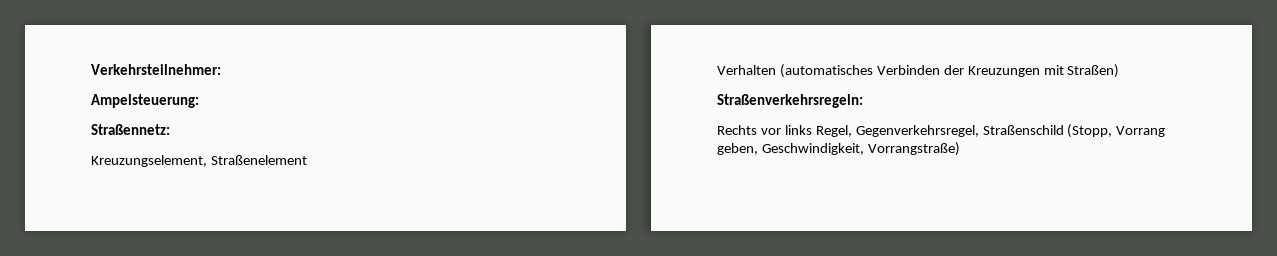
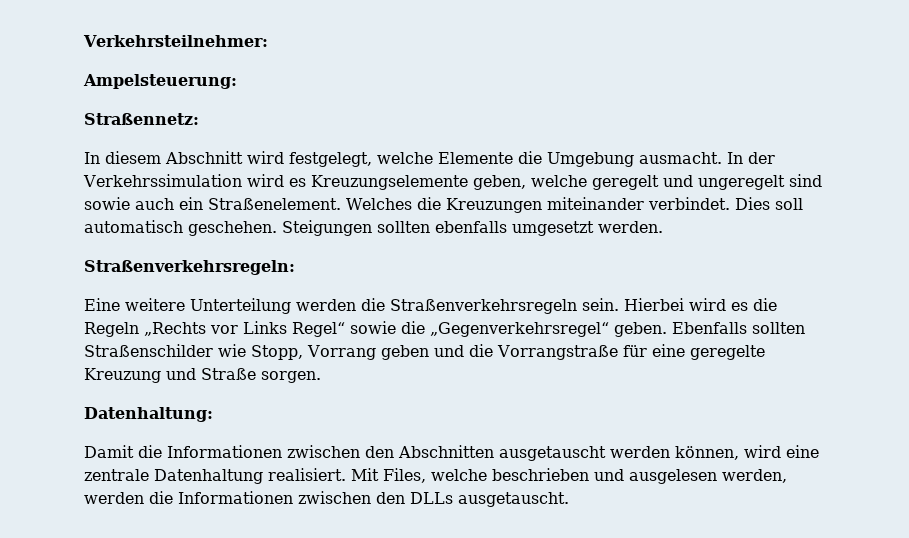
[91,155,307,167] [717,64,1120,78] [717,94,863,108] [717,124,1166,138] [717,142,960,156] Kreuzungselement, Straßenelement // Verhalten (automatisches Verbinden der Kreuzungen mit Straßen) // Straßenverkehrsregeln: // Rechts vor links Regel, Gegenverkehrsregel, Straßenschild (Stopp, Vorrang geben, Geschwindigkeit, Vorrangstraße) -> [84,151,775,167] [83,174,822,190] [84,197,803,213] [84,220,663,236] [84,260,295,275] [84,298,777,314] [84,321,805,337] [84,344,765,360] [84,368,321,383] [84,407,213,422] [84,445,819,461] [84,468,787,484] [84,491,569,507] In diesem Abschnitt wird festgelegt, welche Elemente die Umgebung ausmacht. In der Verkehrssimulation wird es Kreuzungselemente geben, welche geregelt und ungeregelt sind sowie auch ein Straßenelement. Welches die Kreuzungen miteinander verbindet. Dies soll automatisch geschehen. Steigungen sollten ebenfalls umgesetzt werden. // Straßenverkehrsregeln: // Eine weitere Unterteilung werden die Straßenverkehrsregeln sein. Hierbei wird es die Regeln „Rechts vor Links Regel“ sowie die „Gegenverkehrsregel“ geben. Ebenfalls sollten Straßenschilder wie Stopp, Vorrang geben und die Vorrangstraße für eine geregelte Kreuzung und Straße sorgen. // Datenhaltung: // Damit die Informationen zwischen den Abschnitten ausgetauscht werden können, wird eine zentrale Datenhaltung realisiert. Mit Files, welche beschrieben und ausgelesen werden, werden die Informationen zwischen den DLLs ausgetauscht.

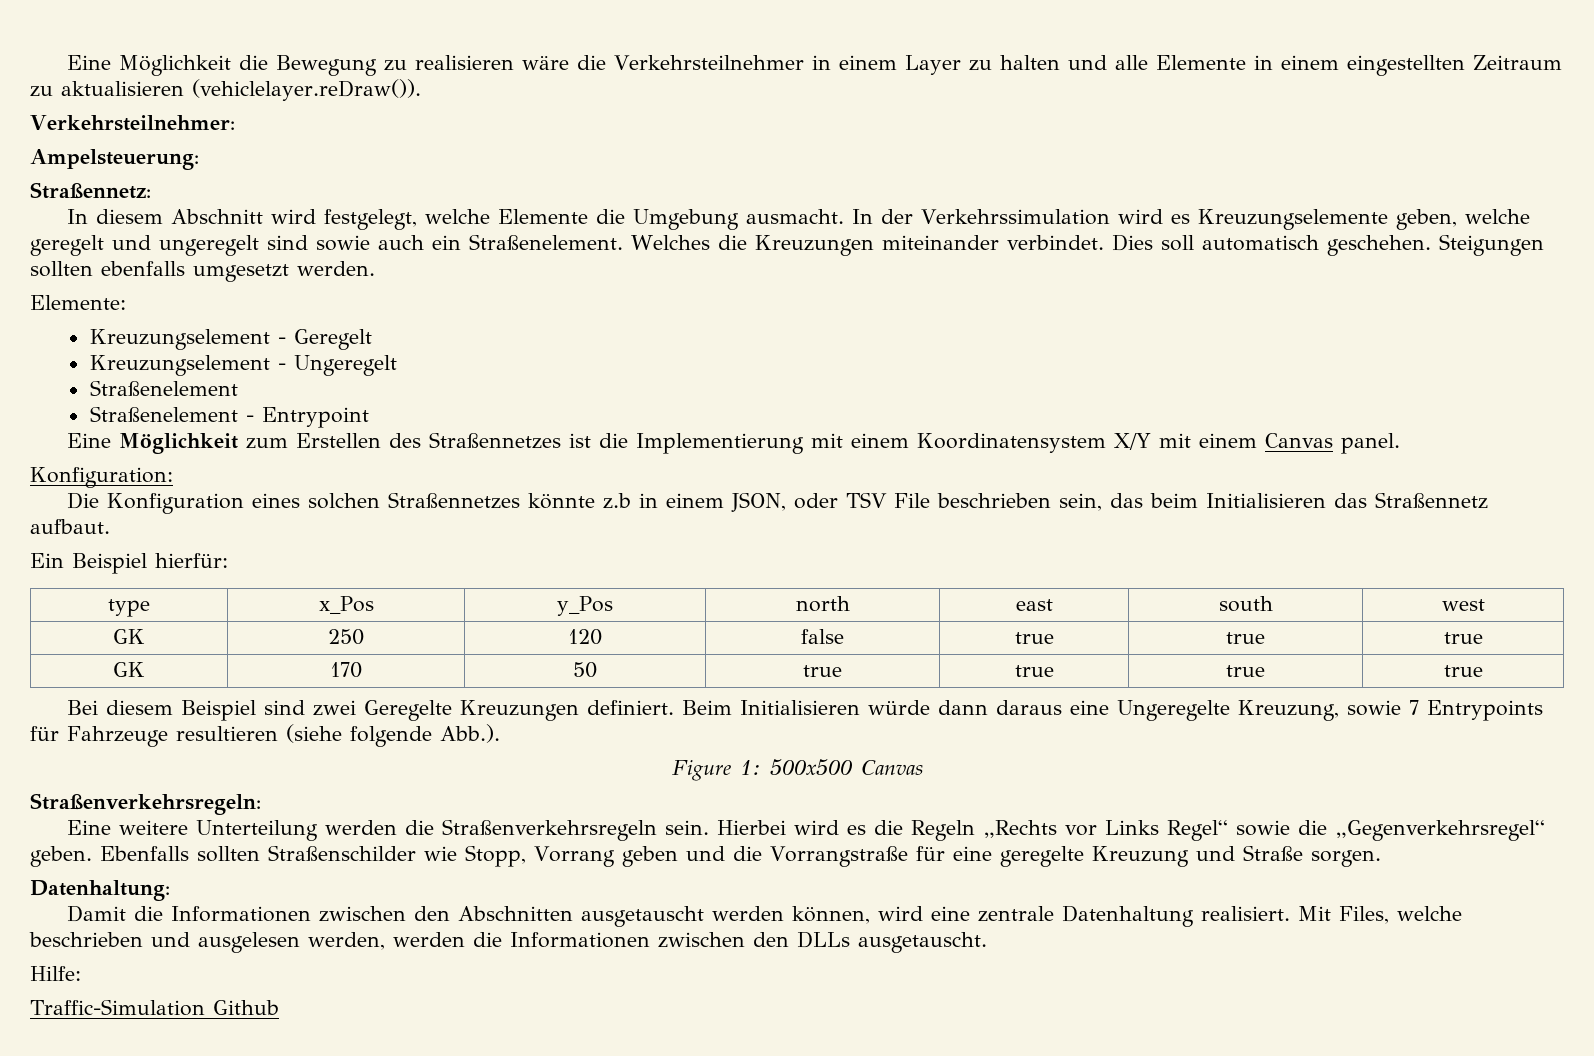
(83, 41) none -> [67,55,1563,76] [30,79,421,101] Eine Möglichkeit die Bewegung zu realisieren wäre die Verkehrsteilnehmer in einem Layer zu halten und alle Elemente in einem eingestellten Zeitraum zu aktualisieren (vehiclelayer.reDraw()). //
(663, 227) none -> [30,295,126,310] [89,329,372,350] [89,355,397,376] [89,380,238,396] [89,406,369,428] [67,432,1401,454] [30,467,173,488] [67,492,1489,514] [30,519,110,534] [30,553,228,574] [108,599,150,617] [318,596,374,614] [557,596,614,616] [795,596,850,612] [1015,599,1053,611] [1218,596,1273,612] [1441,599,1485,611] [113,629,145,644] [328,629,364,645] [568,629,602,645] [801,629,844,644] [1014,632,1054,644] [1225,632,1265,644] [1443,632,1483,644] [113,662,145,677] [330,662,362,678] [573,662,597,678] [803,665,842,677] [1014,665,1054,677] [1225,665,1265,677] [1443,665,1483,677] [67,700,1544,721] [30,724,500,747] [671,759,923,781] // Elemente: // Kreuzungselement - Geregelt // Kreuzungselement - Ungeregelt // Straßenelement // Straßenelement - Entrypoint // Eine Möglichkeit zum Erstellen des Straßennetzes ist die Implementierung mit einem Koordinatensystem X/Y mit einem Canvas panel. // Konfiguration: // Die Konfiguration eines solchen Straßennetzes könnte z.b in einem JSON, oder TSV File beschrieben sein, das beim Initialisieren das Straßennetz aufbaut. // Ein Beispiel hierfür: // type | x_Pos | y_Pos | north | east | south | west // GK | 250 | 120 | false | true | true | true // GK | 170 | 50 | true | true | true | true // Bei diesem Beispiel sind zwei Geregelte Kreuzungen definiert. Beim Initialisieren würde dann daraus eine Ungeregelte Kreuzung, sowie 7 Entrypoints für Fahrzeuge resultieren (siehe folgende Abb.). // Figure 1: 500x500 Canvas
(569, 499) none -> [30,966,81,981] [30,999,279,1016] // Hilfe: // Traffic-Simulation Github

